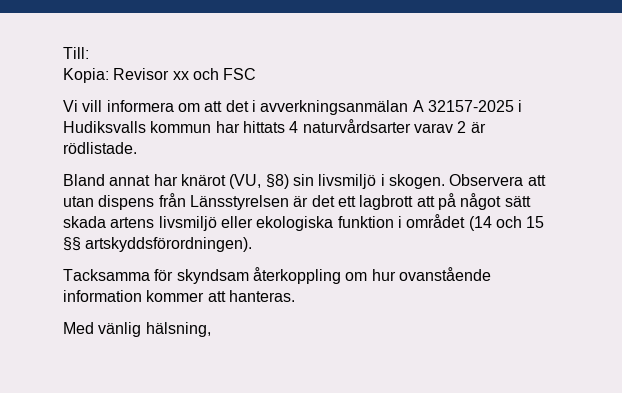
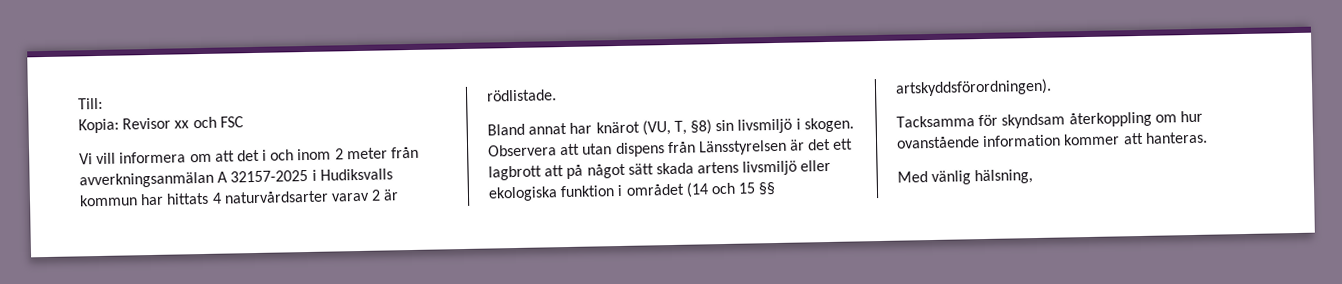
(256, 106) none -> [270,146,420,161] och inom 2 meter från
(262, 181) none -> [673,120,687,135] T,

